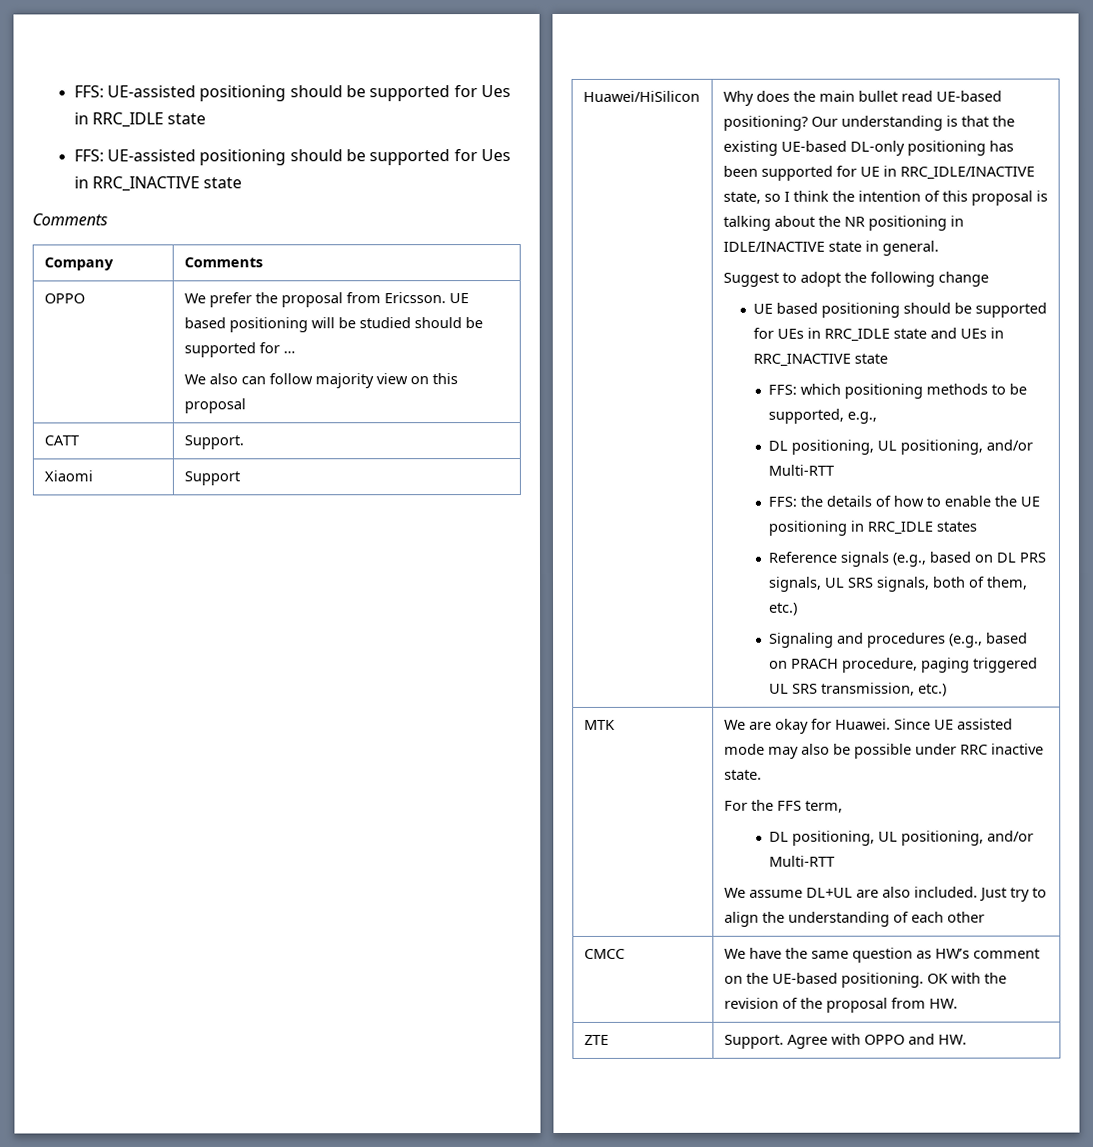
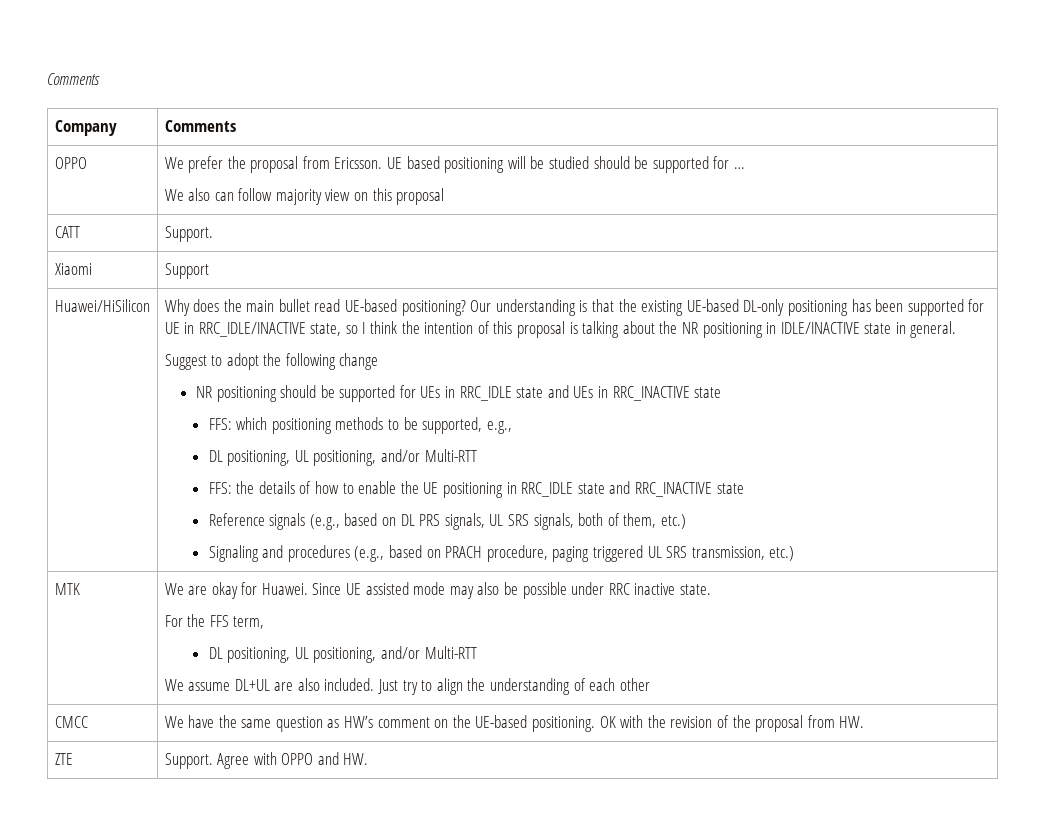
[73,85,511,102] [73,112,207,128] [73,149,511,166] [73,176,243,192] FFS: UE-assisted positioning should be supported for Ues in RRC_IDLE state // FFS: UE-assisted positioning should be supported for Ues in RRC_INACTIVE state // -> (47, 79) none
[753,302,819,314] UE based -> [195,386,212,398] NR
[935,521,977,532] states -> [577,481,744,497] state and RRC_INACTIVE state

